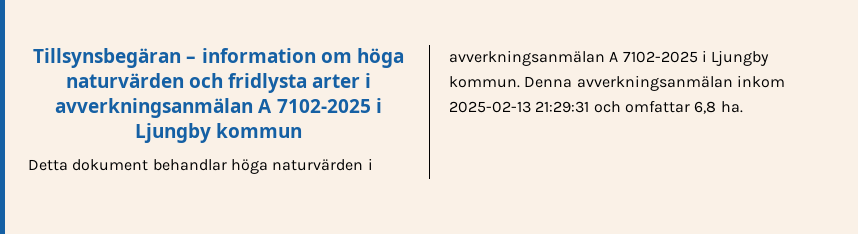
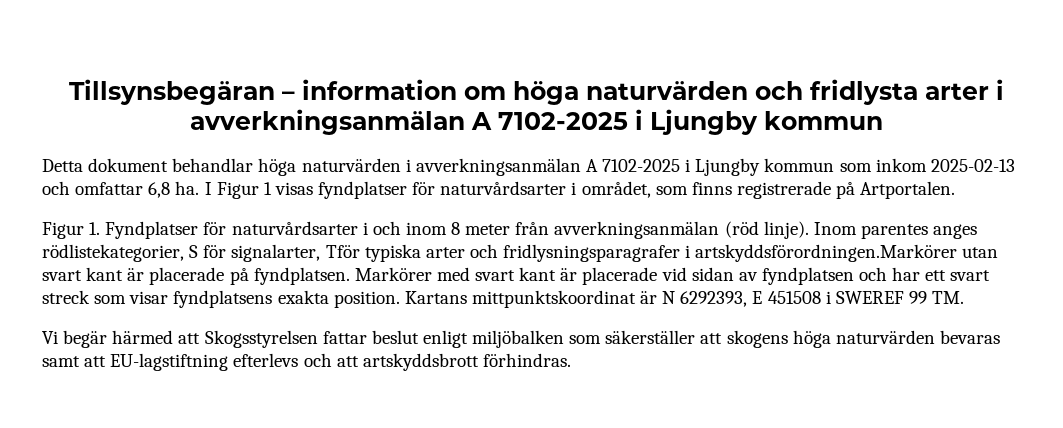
[449,75,733,91] kommun. Denna avverkningsanmälan -> [764,158,872,172] kommun som
[535,101,590,113] 21:29:31 -> (1015, 165) none
(743, 107) none -> [204,181,956,199] [42,221,978,239] [42,244,999,262] [42,267,991,285] [42,290,965,308] [42,330,1000,348] [42,353,571,371] I Figur 1 visas fyndplatser för naturvårdsarter i området, som finns registrerade på Artportalen. // Figur 1. Fyndplatser för naturvårdsarter i och inom 8 meter från avverkningsanmälan (röd linje). Inom parentes anges rödlistekategorier, S för signalarter, Tför typiska arter och fridlysningsparagrafer i artskyddsförordningen.Markörer utan svart kant är placerade på fyndplatsen. Markörer med svart kant är placerade vid sidan av fyndplatsen och har ett svart streck som visar fyndplatsens exakta position. Kartans mittpunktskoordinat är N 6292393, E 451508 i SWEREF 99 TM. // Vi begär härmed att Skogsstyrelsen fattar beslut enligt miljöbalken som säkerställer att skogens höga naturvärden bevaras samt att EU-lagstiftning efterlevs och att artskyddsbrott förhindras.

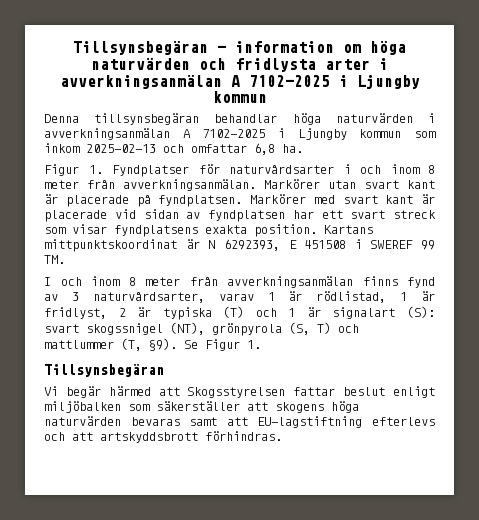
[42,158,169,172] Detta dokument -> [44,113,200,125] Denna tillsynsbegäran
[204,181,956,199] I Figur 1 visas fyndplatser för naturvårdsarter i området, som finns registrerade på Artportalen. -> (303, 148) none
[554,221,978,239] [42,244,958,262] avverkningsanmälan (röd linje). Inom parentes anges rödlistekategorier, S för signalarter, Tför typiska arter och fridlysningsparagrafer i artskyddsförordningen.Markörer -> [123,179,320,191] avverkningsanmälan. Markörer
[859,267,888,281] och -> (285, 216) none
(965, 297) none -> [44,276,435,288] [44,291,435,303] [44,306,435,320] [44,322,359,336] [44,338,261,351] [44,364,164,377] // I och inom 8 meter från avverkningsanmälan finns fynd av 3 naturvårdsarter, varav 1 är rödlistad, 1 är fridlyst, 2 är typiska (T) och 1 är signalart (S): svart skogssnigel (NT), grönpyrola (S, T) och mattlummer (T, §9). Se Figur 1. // Tillsynsbegäran

